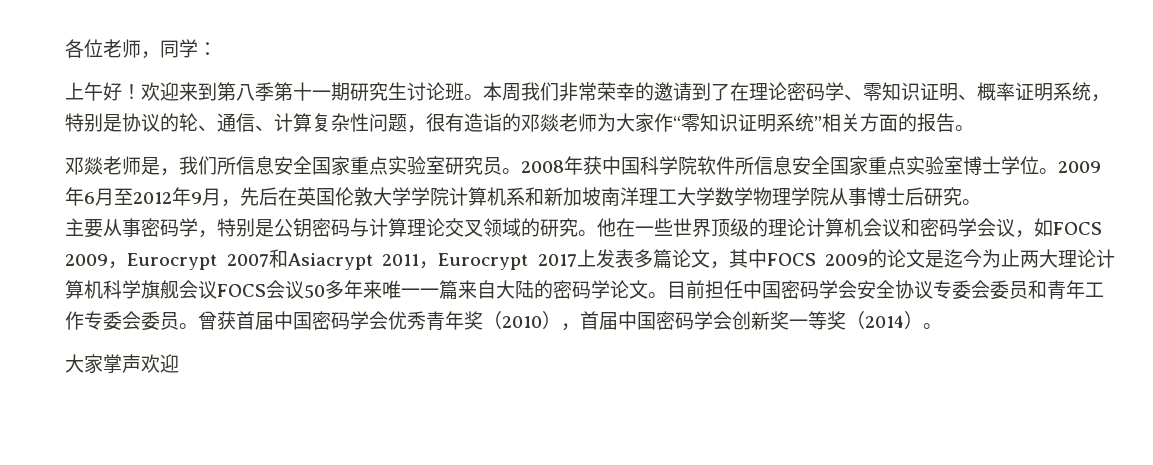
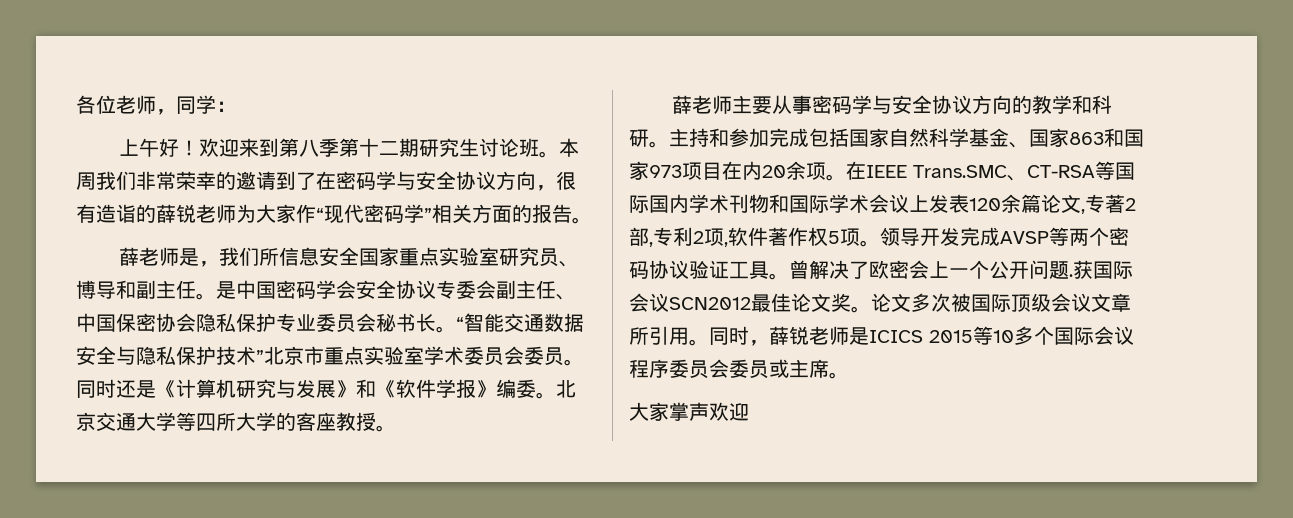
[312,90,331,99] 一 -> [378,141,399,155] 二
[749,82,1110,102] [65,113,407,132] 理论密码学、零知识证明、概率证明系统，特别是协议的轮、通信、计算复杂性问题 -> [336,171,536,190] 密码学与安全协议方向
[521,114,559,132] 邓燚 -> [156,204,196,223] 薛锐
[681,113,814,132] 零知识证明系统 -> [324,204,424,224] 现代密码学
[65,157,103,175] 邓燚 -> [118,247,139,266] 薛
[502,156,1101,176] [65,186,981,207] [65,218,1102,238] [65,249,1115,270] [65,280,743,300] 。2008年获中国科学院软件所信息安全国家重点实验室博士学位。2009年6月至2012年9月，先后在英国伦敦大学学院计算机系和新加坡南洋理工大学数学物理学院从事博士后研究。 // 主要从事密码学，特别是公钥密码与计算理论交叉领域的研究。他在一些世界顶级的理论计算机会议和密码学会议，如FOCS 2009，Eurocrypt 2007和Asiacrypt 2011，Eurocrypt 2017上发表多篇论文，其中FOCS 2009的论文是迄今为止两大理论计算机科学旗舰会议FOCS会议50多年来唯一一篇来自大陆的密码学论文。目前担任 -> [558,261,579,267] [76,280,236,300] 、博导和副主任。是
[990,280,1104,300] [65,311,923,331] 委员和青年工作专委会委员。曾获首届中国密码学会优秀青年奖（2010），首届中国密码学会创新奖一等奖（2014） -> [496,280,576,300] [76,313,584,333] [76,346,584,366] [76,379,576,399] [76,412,396,432] [671,95,1112,114] [629,128,1144,148] [629,161,1135,181] [629,194,1136,214] [629,227,1129,247] [629,260,1133,280] [629,293,1131,313] [629,326,1134,346] [629,359,829,379] 副主任、中国保密协会隐私保护专业委员会秘书长。“智能交通数据安全与隐私保护技术”北京市重点实验室学术委员会委员。同时还是《计算机研究与发展》和《软件学报》编委。北京交通大学等四所大学的客座教授。 // 薛老师主要从事密码学与安全协议方向的教学和科研。主持和参加完成包括国家自然科学基金、国家863和国家973项目在内20余项。在IEEE Trans.SMC、CT-RSA等国际国内学术刊物和国际学术会议上发表120余篇论文,专著2部,专利2项,软件著作权5项。领导开发完成AVSP等两个密码协议验证工具。曾解决了欧密会上一个公开问题.获国际会议SCN2012最佳论文奖。论文多次被国际顶级会议文章所引用。同时，薛锐老师是ICICS 2015等10多个国际会议程序委员会委员或主席

